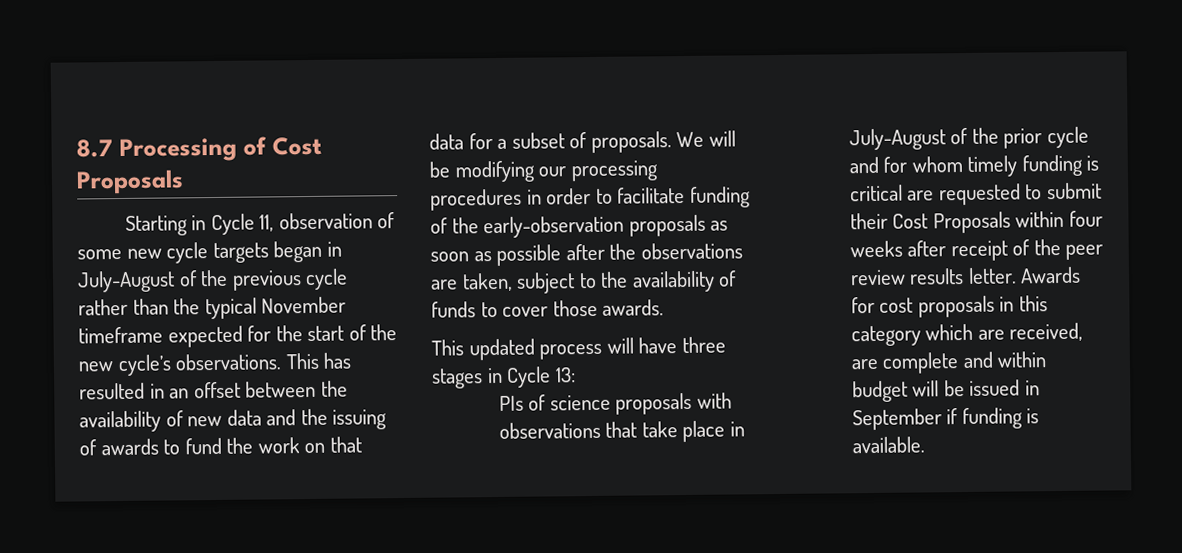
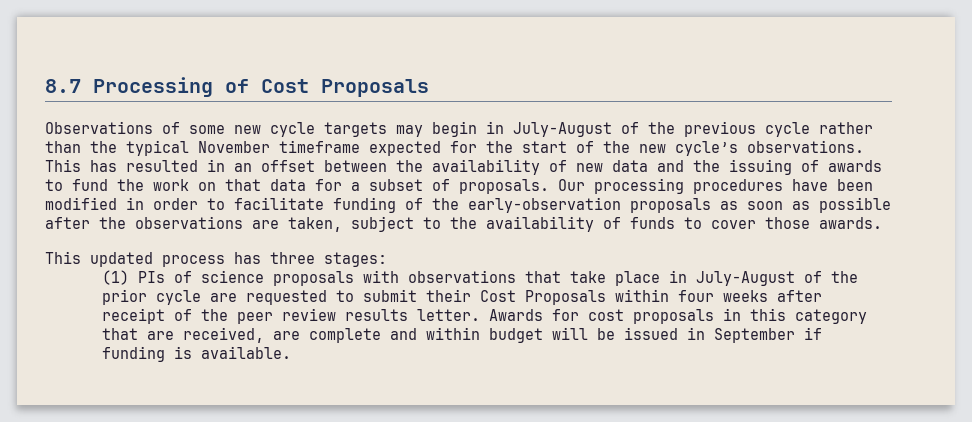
[124,212,373,236] Starting in Cycle 11, observation -> [45,121,153,134] Observations
[273,240,323,263] began -> [396,121,477,137] may begin
[676,130,736,148] [429,160,658,183] [430,188,522,211] We will be modifying our processing procedures -> [558,178,873,194] [45,197,117,210] Our processing procedures have been modified
[606,336,726,354] [431,366,576,389] will have three stages in Cycle 13: // -> [234,252,387,267] [102,270,130,285] has three stages: // (1)
[848,154,1100,177] [849,184,903,202] and for whom timely funding is critical -> (202, 297) none
[925,323,974,341] which -> [102,328,139,340] that

